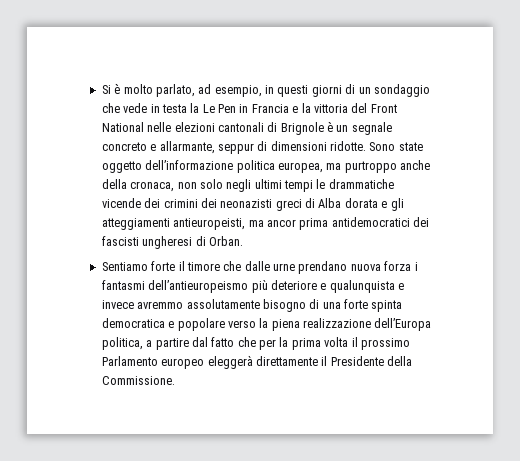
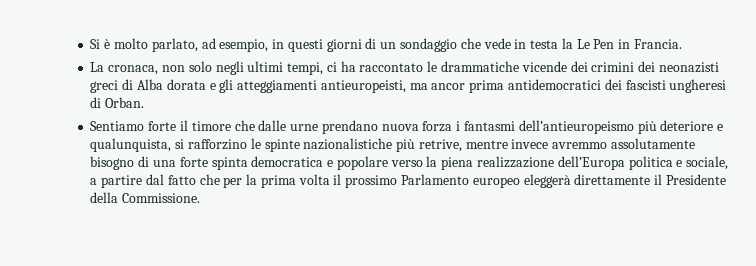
[251,103,397,113] [101,121,392,135] [101,141,423,154] [101,160,430,173] [101,179,127,189] Francia e la vittoria del Front National nelle elezioni cantonali di Brignole è un segnale concreto e allarmante, seppur di dimensioni ridotte. Sono state oggetto dell’informazione politica europea, ma purtroppo anche della -> [633,39,682,49] [90,62,105,72] Francia. // La
[284,180,313,192] tempi -> [287,61,424,75] tempi, ci ha raccontato
[329,280,404,293] qualunquista e -> [90,138,508,152] qualunquista, si rafforzino le spinte nazionalistiche più retrive, mentre
[101,337,143,350] politica, -> [628,156,729,170] politica e sociale,

